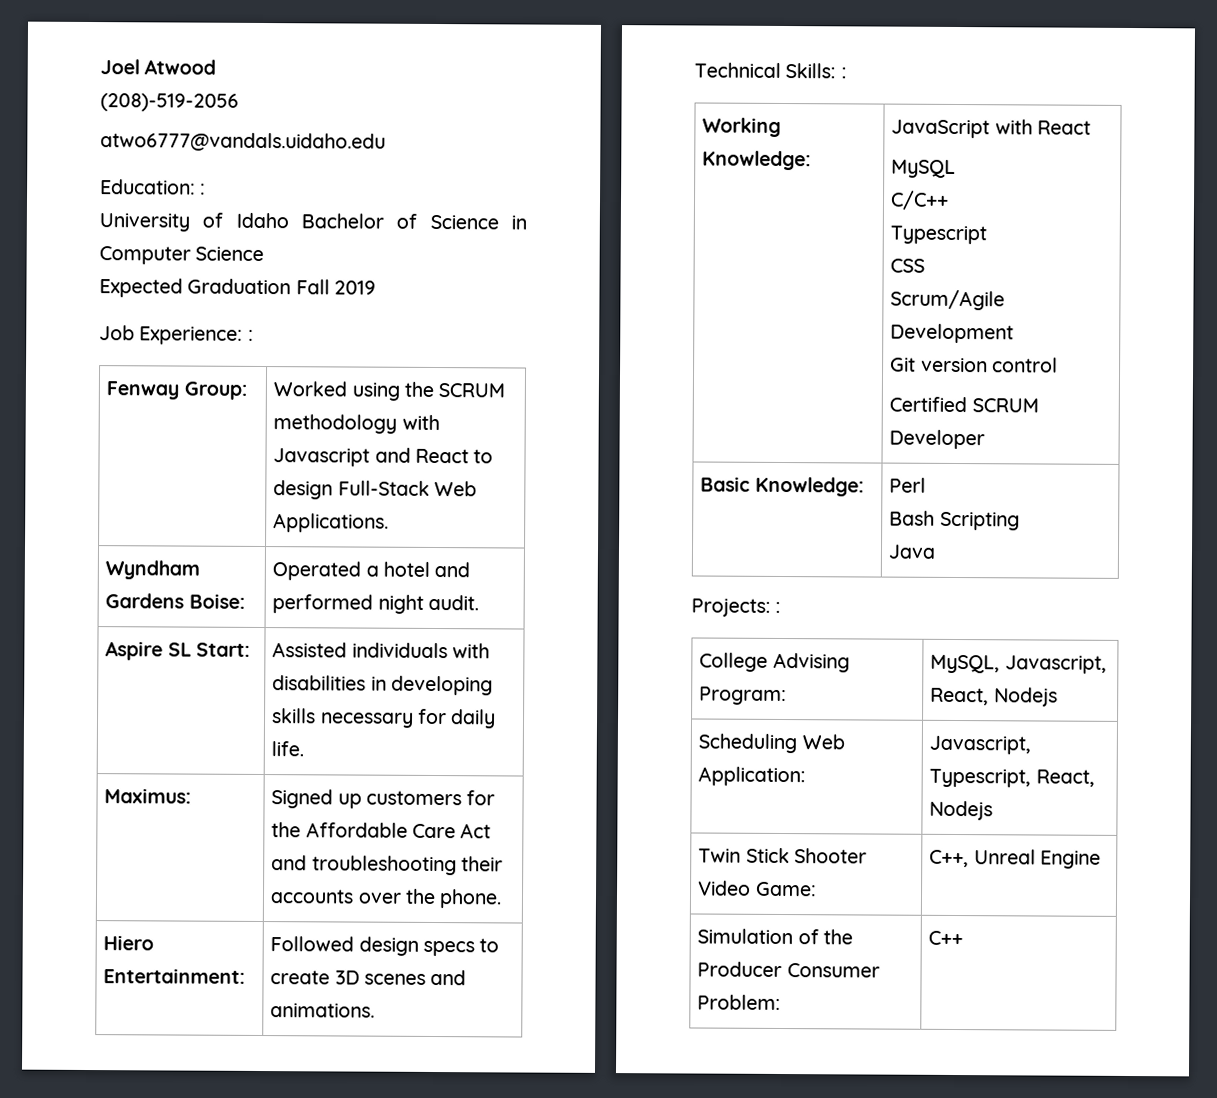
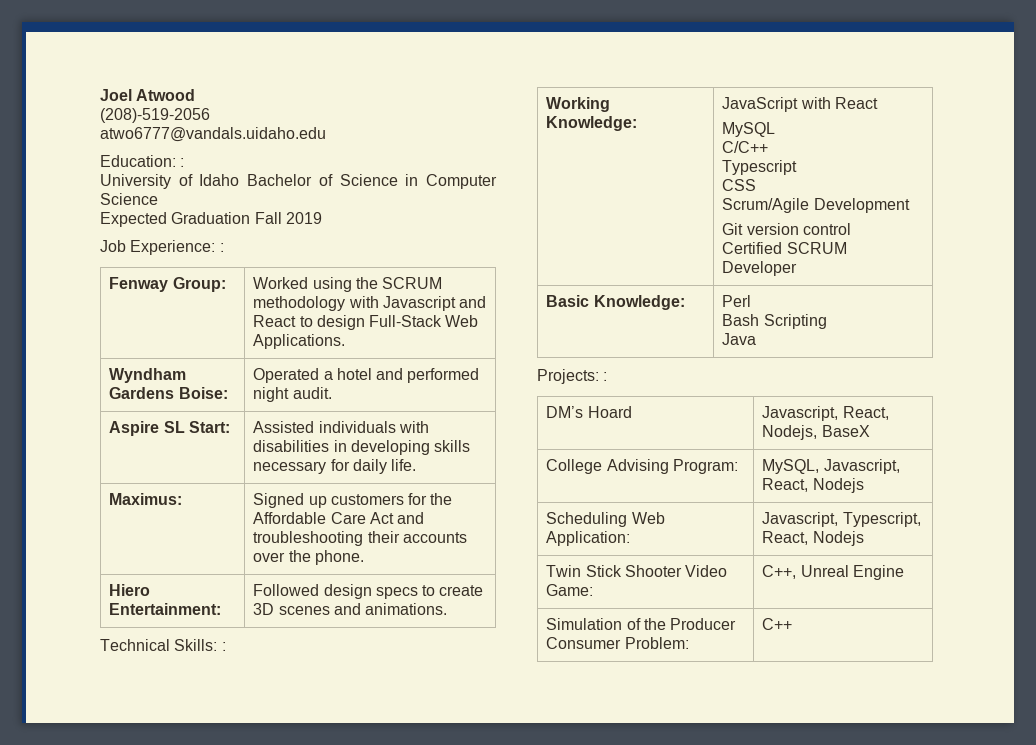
(782, 607) none -> [546,406,632,418] [762,406,889,421] [762,425,870,440] // DM’s Hoard | Javascript, React, Nodejs, BaseX

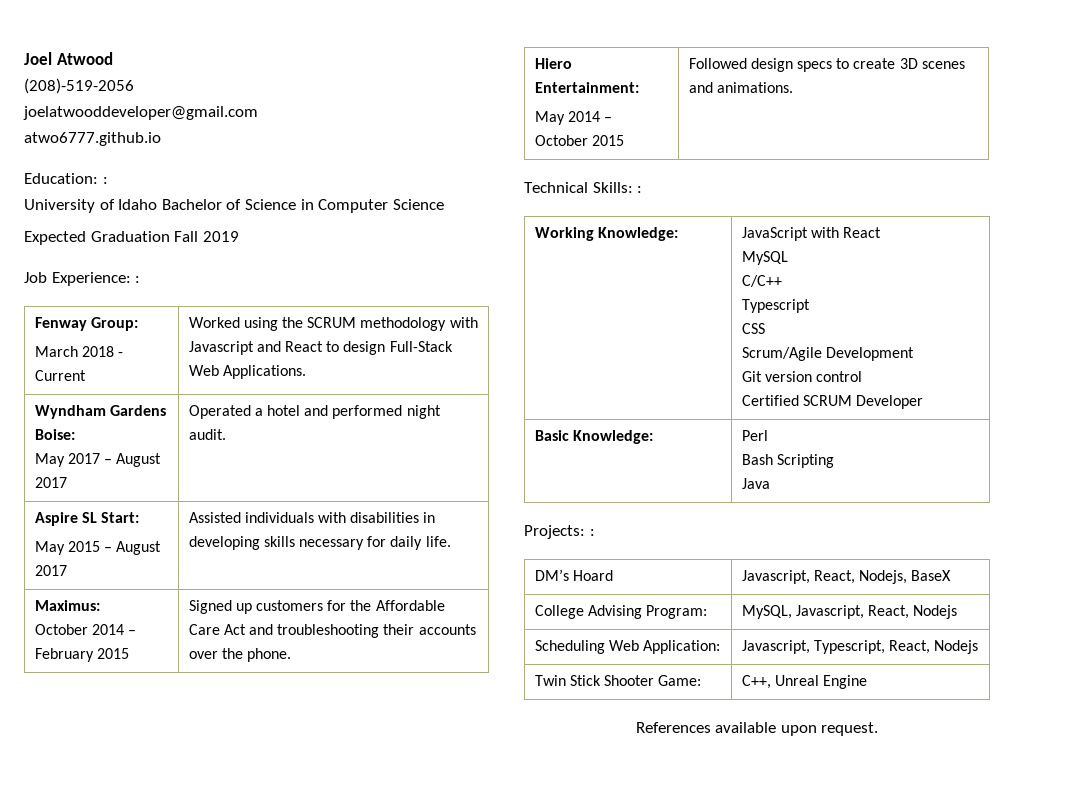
[100,127,326,142] atwo6777@vandals.uidaho.edu -> [23,106,258,120] [24,132,161,146] joelatwooddeveloper@gmail.com // atwo6777.github.io
(226, 284) none -> [34,346,124,357] [34,370,86,381] // March 2018 - Current
(228, 393) none -> [34,453,162,467] [34,477,67,488] // May 2017 – August 2017
(230, 427) none -> [34,541,162,555] [34,565,67,576] // May 2015 – August 2017
(183, 499) none -> [34,624,137,635] [34,648,129,662] // October 2014 – February 2015
(222, 609) none -> [534,111,613,125] [534,135,624,146] // May 2014 – October 2015
[685,565,728,577] Video -> (655, 680) none
[546,618,737,630] [546,637,689,649] [762,618,793,630] // Simulation of the Producer Consumer Problem: | C++ -> [635,722,879,736] // References available upon request.

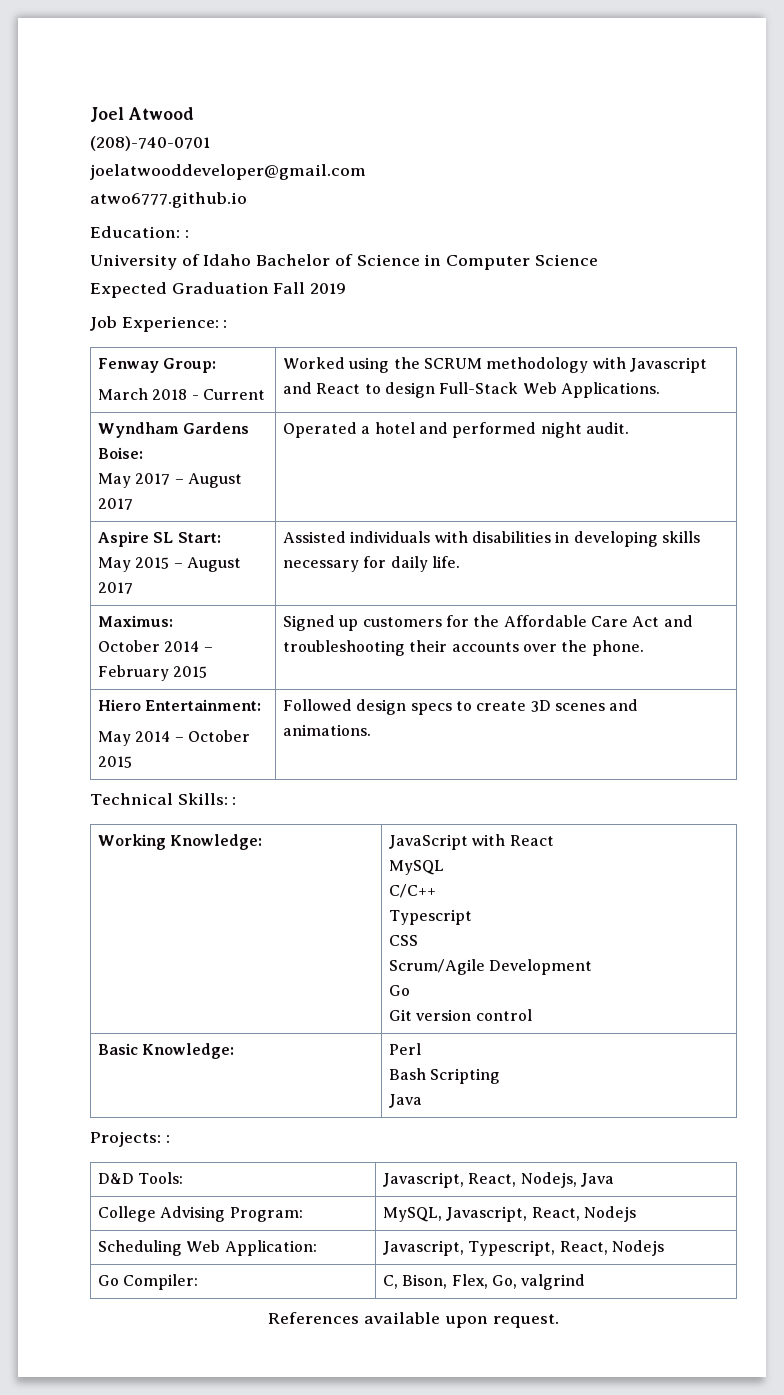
[24,78,134,94] (208)-519-2056 -> [90,136,210,151] (208)-740-0701
(914, 354) none -> [389,985,411,996] // Go
[741,395,924,409] // Certified SCRUM Developer -> (532, 1015) none
[534,569,613,581] DM’s Hoard -> [98,1172,184,1184] D&D Tools:
[911,570,952,581] BaseX -> [581,1173,615,1187] Java
[534,675,702,686] [741,675,868,689] Twin Stick Shooter Game: | C++, Unreal Engine -> [98,1274,199,1290] [383,1274,586,1290] Go Compiler: | C, Bison, Flex, Go, valgrind

